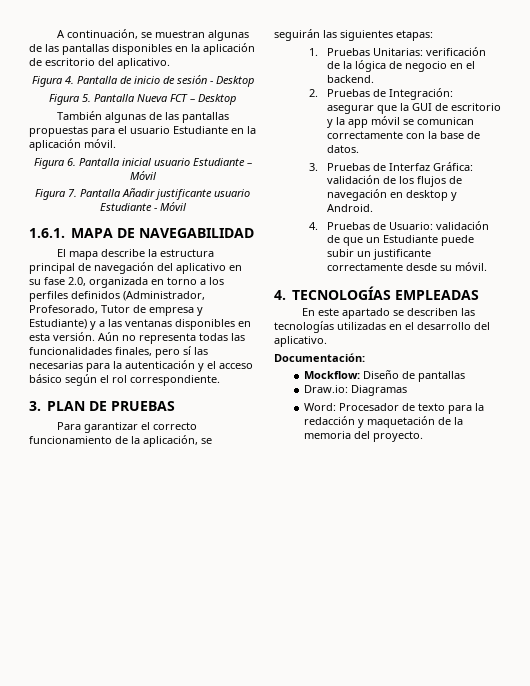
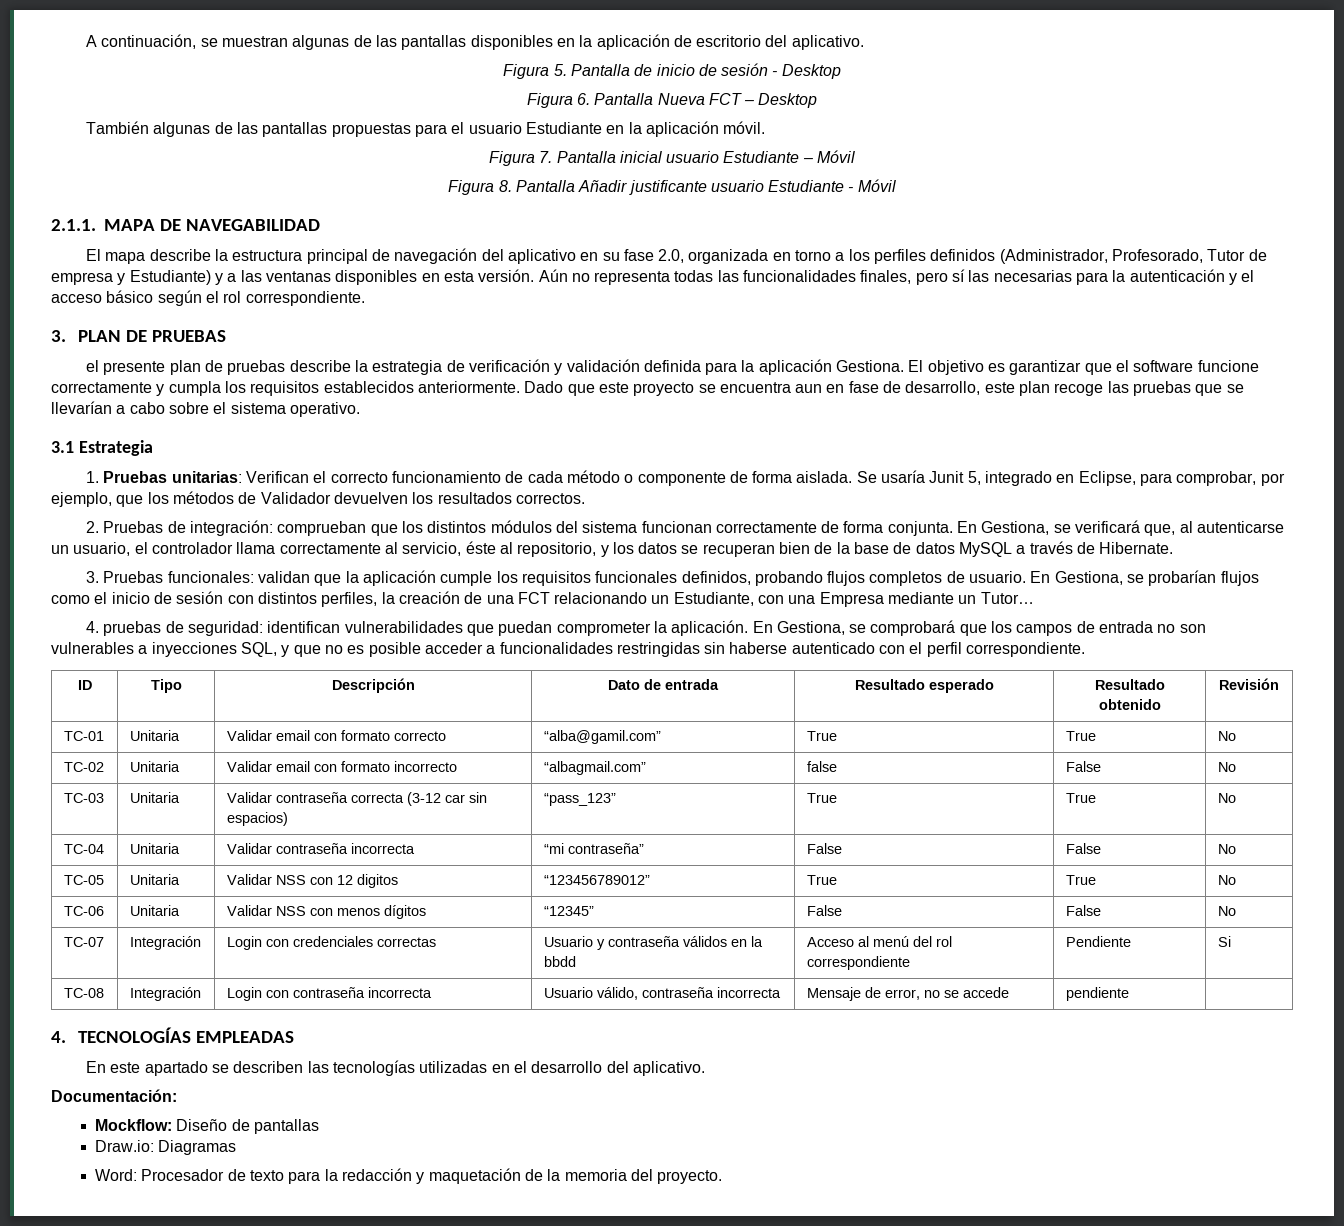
[64,76,74,84] 4. -> [553,64,567,76] 5.
[82,94,91,102] 5. -> [576,93,590,105] 6.
[66,158,76,166] 6. -> [539,151,553,163] 7.
[68,189,77,197] 7. -> [498,180,512,192] 8.
[29,228,65,238] 1.6.1. -> [51,219,96,231] 2.1.1.
[56,422,197,433] [29,435,212,447] [274,29,433,41] [309,47,486,56] [326,60,475,72] [326,75,374,83] [309,88,453,100] [326,103,501,114] [326,116,474,128] [326,131,480,139] [326,145,359,153] [309,162,473,171] [326,175,462,187] [326,189,457,201] [326,204,373,212] [309,221,489,230] [326,235,474,246] [326,249,431,260] [326,262,487,271] Para garantizar el correcto funcionamiento de la aplicación, se seguirán las siguientes etapas: // 1. Pruebas Unitarias: verificación de la lógica de negocio en el backend. // 2. Pruebas de Integración: asegurar que la GUI de escritorio y la app móvil se comunican correctamente con la base de datos. // 3. Pruebas de Interfaz Gráfica: validación de los flujos de navegación en desktop y Android. // 4. Pruebas de Usuario: validación de que un Estudiante puede subir un justificante correctamente desde su móvil. -> [86,359,1259,375] [51,381,1244,396] [51,401,360,417] [51,440,153,456] [86,470,1285,486] [51,491,585,507] [86,520,1285,536] [51,541,1174,557] [86,570,1259,586] [51,591,1034,607] [86,620,1206,636] [51,642,1086,657] [77,680,92,690] [150,679,182,693] [331,678,415,693] [608,679,719,690] [854,679,994,693] [1094,679,1165,690] [1098,699,1161,710] [1219,678,1279,690] [63,731,104,741] [129,730,180,741] [226,730,446,741] [543,730,661,744] [806,731,837,741] [1065,731,1096,741] [1217,731,1236,741] [63,762,104,772] [129,761,180,772] [226,761,457,772] [543,761,646,775] [806,761,837,772] [1065,761,1101,772] [1217,762,1236,772] [63,793,104,803] [129,792,180,803] [226,792,487,806] [226,812,288,826] [543,793,616,806] [806,793,837,803] [1065,793,1096,803] [1217,793,1236,803] [63,844,104,854] [129,843,180,854] [226,843,415,854] [543,843,644,854] [806,843,842,854] [1065,843,1101,854] [1217,844,1236,854] [63,875,104,885] [129,874,180,885] [226,874,398,888] [543,875,650,885] [806,875,837,885] [1065,875,1096,885] [1217,875,1236,885] [63,906,104,916] [129,905,180,916] [226,905,426,919] [543,906,594,916] [806,905,842,916] [1065,905,1101,916] [1217,906,1236,916] [63,937,104,947] [129,936,201,950] [226,936,436,950] [543,936,763,950] [543,956,576,967] [806,936,952,947] [806,956,910,970] [1065,936,1131,947] [1217,936,1231,947] [63,988,104,998] [129,987,201,1001] [226,987,432,1001] [543,987,781,1000] [806,987,1009,1001] [1065,987,1129,1001] el presente plan de pruebas describe la estrategia de verificación y validación definida para la aplicación Gestiona. El objetivo es garantizar que el software funcione correctamente y cumpla los requisitos establecidos anteriormente. Dado que este proyecto se encuentra aun en fase de desarrollo, este plan recoge las pruebas que se llevarían a cabo sobre el sistema operativo. // 3.1 Estrategia // 1. Pruebas unitarias: Verifican el correcto funcionamiento de cada método o componente de forma aislada. Se usaría Junit 5, integrado en Eclipse, para comprobar, por ejemplo, que los métodos de Validador devuelven los resultados correctos. // 2. Pruebas de integración: comprueban que los distintos módulos del sistema funcionan correctamente de forma conjunta. En Gestiona, se verificará que, al autenticarse un usuario, el controlador llama correctamente al servicio, éste al repositorio, y los datos se recuperan bien de la base de datos MySQL a través de Hibernate. // 3. Pruebas funcionales: validan que la aplicación cumple los requisitos funcionales definidos, probando flujos completos de usuario. En Gestiona, se probarían flujos como el inicio de sesión con distintos perfiles, la creación de una FCT relacionando un Estudiante, con una Empresa mediante un Tutor… // 4. pruebas de seguridad: identifican vulnerabilidades que puedan comprometer la aplicación. En Gestiona, se comprobará que los campos de entrada no son vulnerables a inyecciones SQL, y que no es posible acceder a funcionalidades restringidas sin haberse autenticado con el perfil correspondiente. // ID | Tipo | Descripción | Dato de entrada | Resultado esperado | Resultado obtenido | Revisión // TC-01 | Unitaria | Validar email con formato correcto | “alba@gamil.com” | True | True | No // TC-02 | Unitaria | Validar email con formato incorrecto | “albagmail.com” | false | False | No // TC-03 | Unitaria | Validar contraseña correcta (3-12 car sin espacios) | “pass_123” | True | True | No // TC-04 | Unitaria | Validar contraseña incorrecta | “mi contraseña” | False | False | No // TC-05 | Unitaria | Validar NSS con 12 digitos | “123456789012” | True | True | No // TC-06 | Unitaria | Validar NSS con menos dígitos | “12345” | False | False | No // TC-07 | Integración | Login con credenciales correctas | Usuario y contraseña válidos en la bbdd | Acceso al menú del rol correspondiente | Pendiente | Si // TC-08 | Integración | Login con contraseña incorrecta | Usuario válido, contraseña incorrecta | Mensaje de error, no se accede | pendiente |

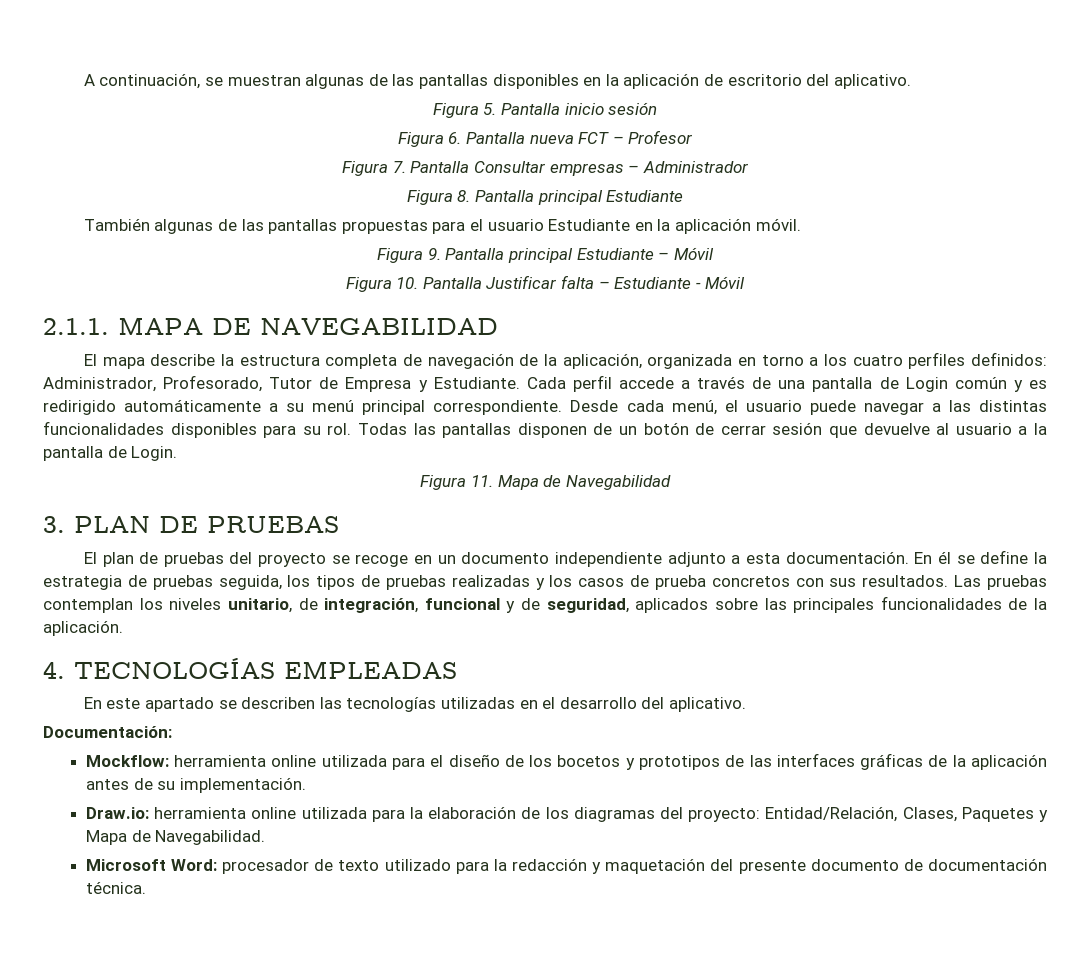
[634,63,841,79] de inicio de sesión - Desktop -> [564,102,658,115] inicio sesión
[657,93,705,105] Nueva -> [529,135,574,144] nueva
[758,93,818,108] Desktop -> [628,130,693,144] [342,161,748,176] [406,190,684,205] Profesor // Figura 7. Pantalla Consultar empresas – Administrador // Figura 8. Pantalla principal Estudiante
[539,151,720,163] 7. Pantalla inicial usuario -> [427,248,573,263] 9. Pantalla principal
[498,180,764,195] 8. Pantalla Añadir justificante usuario -> [396,275,610,289] 10. Pantalla Justificar falta –
[306,249,368,264] principal -> [325,354,398,369] completa
[481,249,685,264] del aplicativo en su fase 2.0, -> [519,353,642,369] de la aplicación,
[874,249,1267,264] [51,269,1255,285] [51,290,365,306] perfiles definidos (Administrador, Profesorado, Tutor de empresa y Estudiante) y a las ventanas disponibles en esta versión. Aún no representa todas las funcionalidades finales, pero sí las necesarias para la autenticación y el acceso básico según el rol correspondiente. -> [852,352,1047,369] [43,375,1047,392] [43,399,1047,415] [43,421,1048,438] [43,446,178,461] [420,475,671,490] cuatro perfiles definidos: Administrador, Profesorado, Tutor de Empresa y Estudiante. Cada perfil accede a través de una pantalla de Login común y es redirigido automáticamente a su menú principal correspondiente. Desde cada menú, el usuario puede navegar a las distintas funcionalidades disponibles para su rol. Todas las pantallas disponen de un botón de cerrar sesión que devuelve al usuario a la pantalla de Login. // Figura 11. Mapa de Navegabilidad
[86,360,166,375] el presente -> [83,552,97,564] El
[289,359,1259,375] [51,381,1244,396] [51,401,360,417] [51,440,153,456] [86,470,1285,486] [51,491,585,507] [86,520,1285,536] [51,541,1174,557] [86,570,1259,586] [51,591,1034,607] [86,620,1206,636] [51,642,1086,657] [77,680,92,690] [150,679,182,693] [331,678,415,693] [608,679,719,690] [854,679,994,693] [1094,679,1165,690] [1098,699,1161,710] [1219,678,1279,690] [63,731,104,741] [129,730,180,741] [226,730,446,741] [543,730,661,744] [806,731,837,741] [1065,731,1096,741] [1217,731,1236,741] [63,762,104,772] [129,761,180,772] [226,761,457,772] [543,761,646,775] [806,761,837,772] [1065,761,1101,772] [1217,762,1236,772] [63,793,104,803] [129,792,180,803] [226,792,487,806] [226,812,288,826] [543,793,616,806] [806,793,837,803] [1065,793,1096,803] [1217,793,1236,803] [63,844,104,854] [129,843,180,854] [226,843,415,854] [543,843,644,854] [806,843,842,854] [1065,843,1101,854] [1217,844,1236,854] [63,875,104,885] [129,874,180,885] [226,874,398,888] [543,875,650,885] [806,875,837,885] [1065,875,1096,885] [1217,875,1236,885] [63,906,104,916] [129,905,180,916] [226,905,426,919] [543,906,594,916] [806,905,842,916] [1065,905,1101,916] [1217,906,1236,916] [63,937,104,947] [129,936,201,950] [226,936,436,950] [543,936,763,950] [543,956,576,967] [806,936,952,947] [806,956,910,970] [1065,936,1131,947] [1217,936,1231,947] [63,988,104,998] [129,987,201,1001] [226,987,432,1001] [543,987,781,1000] [806,987,1009,1001] [1065,987,1129,1001] describe la estrategia de verificación y validación definida para la aplicación Gestiona. El objetivo es garantizar que el software funcione correctamente y cumpla los requisitos establecidos anteriormente. Dado que este proyecto se encuentra aun en fase de desarrollo, este plan recoge las pruebas que se llevarían a cabo sobre el sistema operativo. // 3.1 Estrategia // 1. Pruebas unitarias: Verifican el correcto funcionamiento de cada método o componente de forma aislada. Se usaría Junit 5, integrado en Eclipse, para comprobar, por ejemplo, que los métodos de Validador devuelven los resultados correctos. // 2. Pruebas de integración: comprueban que los distintos módulos del sistema funcionan correctamente de forma conjunta. En Gestiona, se verificará que, al autenticarse un usuario, el controlador llama correctamente al servicio, éste al repositorio, y los datos se recuperan bien de la base de datos MySQL a través de Hibernate. // 3. Pruebas funcionales: validan que la aplicación cumple los requisitos funcionales definidos, probando flujos completos de usuario. En Gestiona, se probarían flujos como el inicio de sesión con distintos perfiles, la creación de una FCT relacionando un Estudiante, con una Empresa mediante un Tutor… // 4. pruebas de seguridad: identifican vulnerabilidades que puedan comprometer la aplicación. En Gestiona, se comprobará que los campos de entrada no son vulnerables a inyecciones SQL, y que no es posible acceder a funcionalidades restringidas sin haberse autenticado con el perfil correspondiente. // ID | Tipo | Descripción | Dato de entrada | Resultado esperado | Resultado obtenido | Revisión // TC-01 | Unitaria | Validar email con formato correcto | “alba@gamil.com” | True | True | No // TC-02 | Unitaria | Validar email con formato incorrecto | “albagmail.com” | false | False | No // TC-03 | Unitaria | Validar contraseña correcta (3-12 car sin espacios) | “pass_123” | True | True | No // TC-04 | Unitaria | Validar contraseña incorrecta | “mi contraseña” | False | False | No // TC-05 | Unitaria | Validar NSS con 12 digitos | “123456789012” | True | True | No // TC-06 | Unitaria | Validar NSS con menos dígitos | “12345” | False | False | No // TC-07 | Integración | Login con credenciales correctas | Usuario y contraseña válidos en la bbdd | Acceso al menú del rol correspondiente | Pendiente | Si // TC-08 | Integración | Login con contraseña incorrecta | Usuario válido, contraseña incorrecta | Mensaje de error, no se accede | pendiente | -> [229,550,1047,567] [43,575,1048,590] [43,596,1047,613] [43,620,123,636] del proyecto se recoge en un documento independiente adjunto a esta documentación. En él se define la estrategia de pruebas seguida, los tipos de pruebas realizadas y los casos de prueba concretos con sus resultados. Las pruebas contemplan los niveles unitario, de integración, funcional y de seguridad, aplicados sobre las principales funcionalidades de la aplicación.
[176,1119,320,1134] [95,1140,237,1155] [95,1169,225,1181] Diseño de pantallas // Draw.io: Diagramas // Word: Procesador -> [174,753,1047,770] [85,777,306,793] [85,806,1049,822] [85,830,266,845] [85,859,310,874] herramienta online utilizada para el diseño de los bocetos y prototipos de las interfaces gráficas de la aplicación antes de su implementación. // Draw.io: herramienta online utilizada para la elaboración de los diagramas del proyecto: Entidad/Relación, Clases, Paquetes y Mapa de Navegabilidad. // Microsoft Word: procesador
(285, 1175) none -> [384,859,451,871] utilizado
[525,1169,723,1184] de la memoria del proyecto. -> [710,858,1047,874] [85,881,146,894] del presente documento de documentación técnica.

